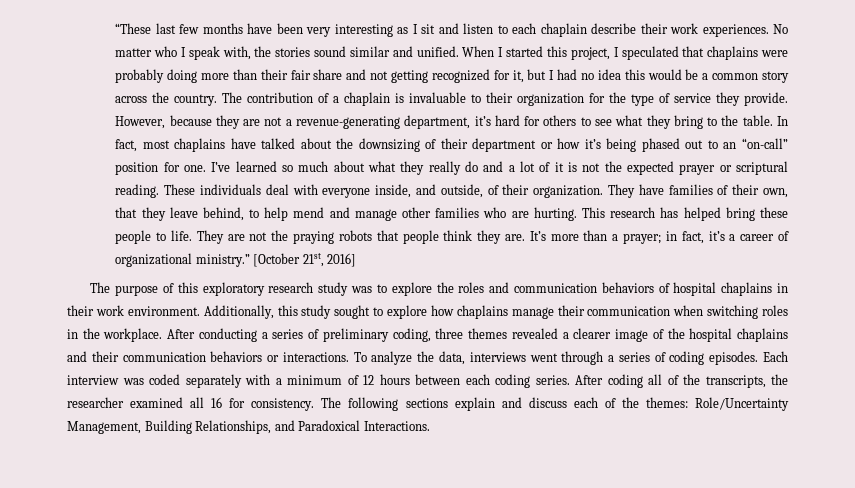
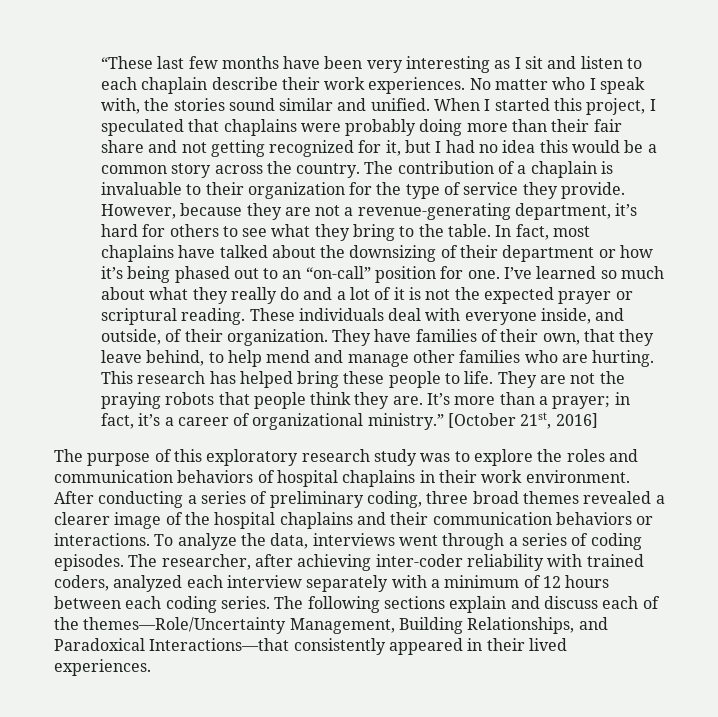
[203,305,788,319] [67,328,163,342] Additionally, this study sought to explore how chaplains manage their communication when switching roles in the workplace. -> (630, 476) none
(464, 333) none -> [472,491,519,504] broad
[763,351,789,362] [67,374,180,385] Each interview was coded -> [128,554,644,571] [54,575,302,592] The researcher, after achieving inter-coder reliability with trained coders, analyzed each interview
[575,374,788,388] [67,397,315,411] After coding all of the transcripts, the researcher examined all 16 for consistency. -> (270, 602) none
[645,397,789,411] themes: Role/Uncertainty -> [83,617,287,634] themes—Role/Uncertainty
[363,421,430,431] Interactions. -> [149,638,567,655] [54,659,151,676] Interactions—that consistently appeared in their lived experiences.

